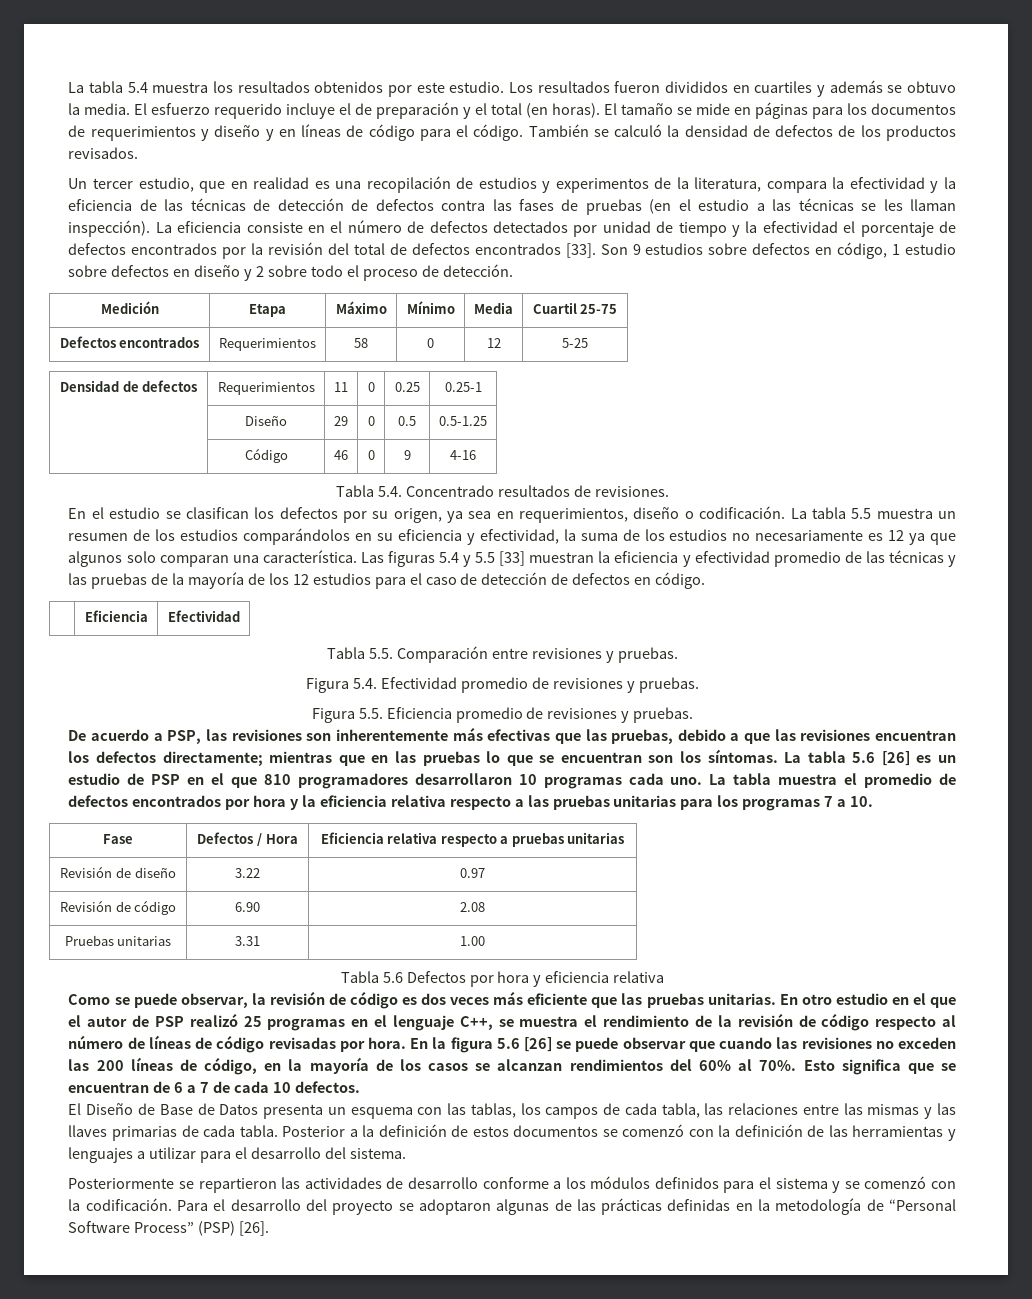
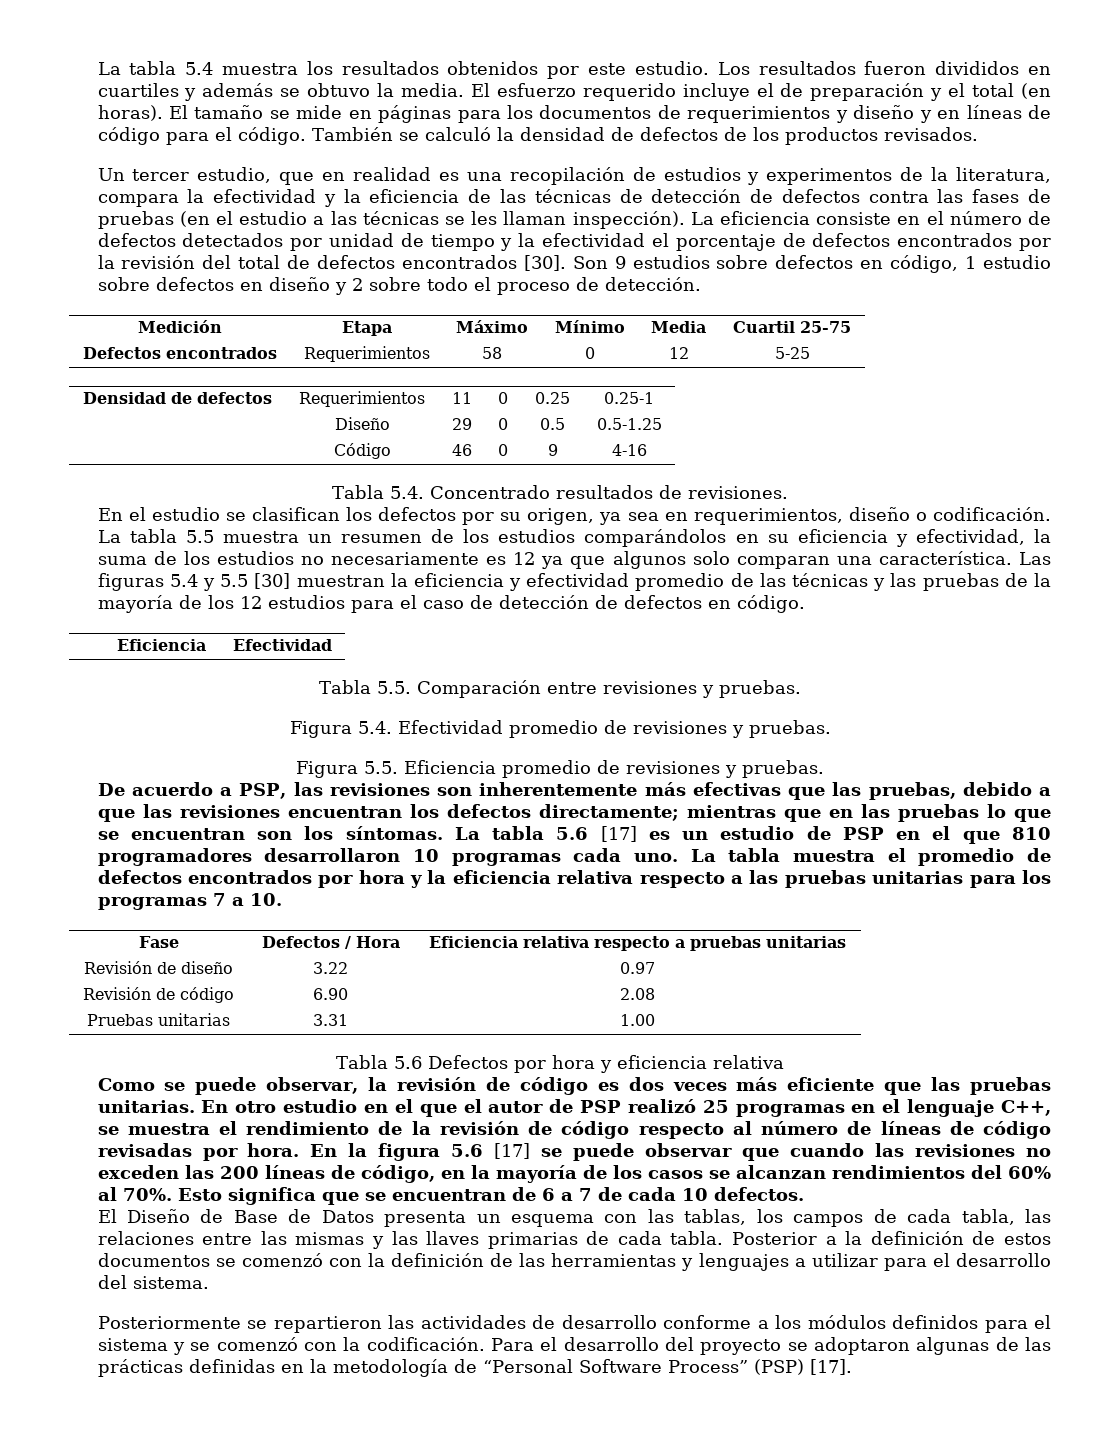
[565,243,596,258] [33]. -> [523,255,566,271] [30].
[499,551,526,566] [33] -> [254,573,291,589] [30]
[881,751,910,766] [26] -> [600,826,637,842] [17]
[524,1037,553,1052] [26] -> [494,1143,531,1159] [17]
[239,1221,270,1236] [26]. -> [809,1359,852,1375] [17].

